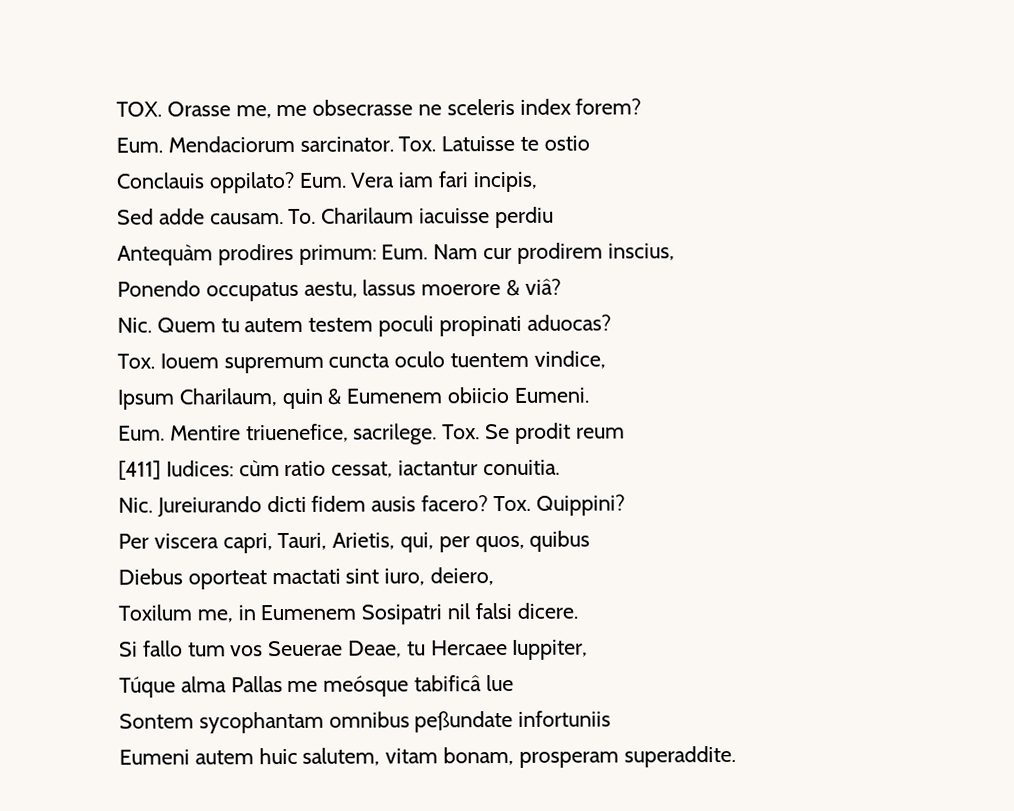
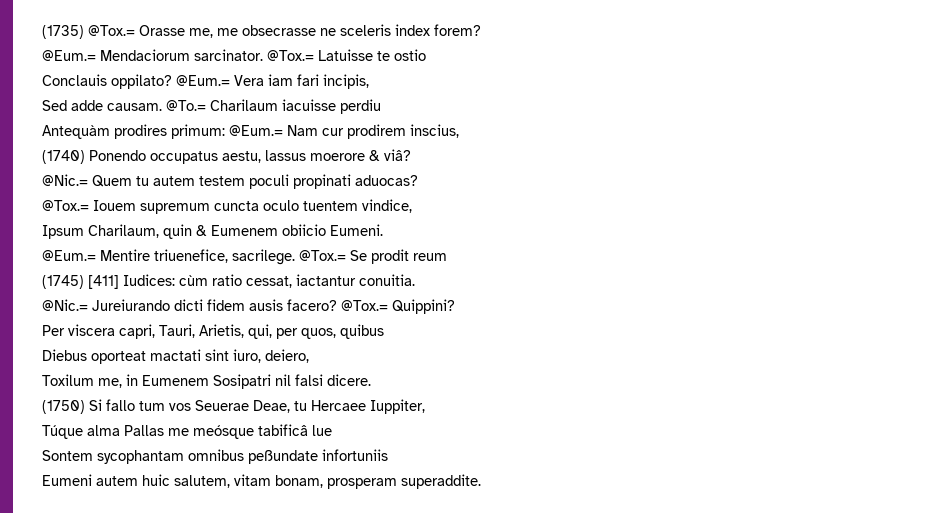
[116,101,162,117] TOX. -> [42,25,135,39] (1735) @Tox.=
[116,137,163,153] Eum. -> [42,50,96,61] @Eum.=
[398,136,437,152] Tox. -> [267,50,314,61] @Tox.=
[298,172,347,188] Eum. -> [176,75,230,86] @Eum.=
[288,208,317,224] To. -> [166,100,206,111] @To.=
[381,244,429,260] Eum. -> [229,125,283,136] @Eum.=
(675, 252) none -> [42,150,85,164] (1740)
[117,317,152,333] Nic. -> [42,174,88,186] @Nic.=
[117,353,155,369] Tox. -> [42,200,89,211] @Tox.=
[118,425,165,441] Eum. -> [42,250,96,261] @Eum.=
[442,424,481,440] Tox. -> [299,250,346,261] @Tox.=
(625, 433) none -> [42,275,84,289] (1745)
[118,497,153,513] Nic. -> [42,299,88,311] @Nic.=
[492,495,531,512] Tox. -> [341,300,388,311] @Tox.=
(578, 610) none -> [42,400,85,414] (1750)

